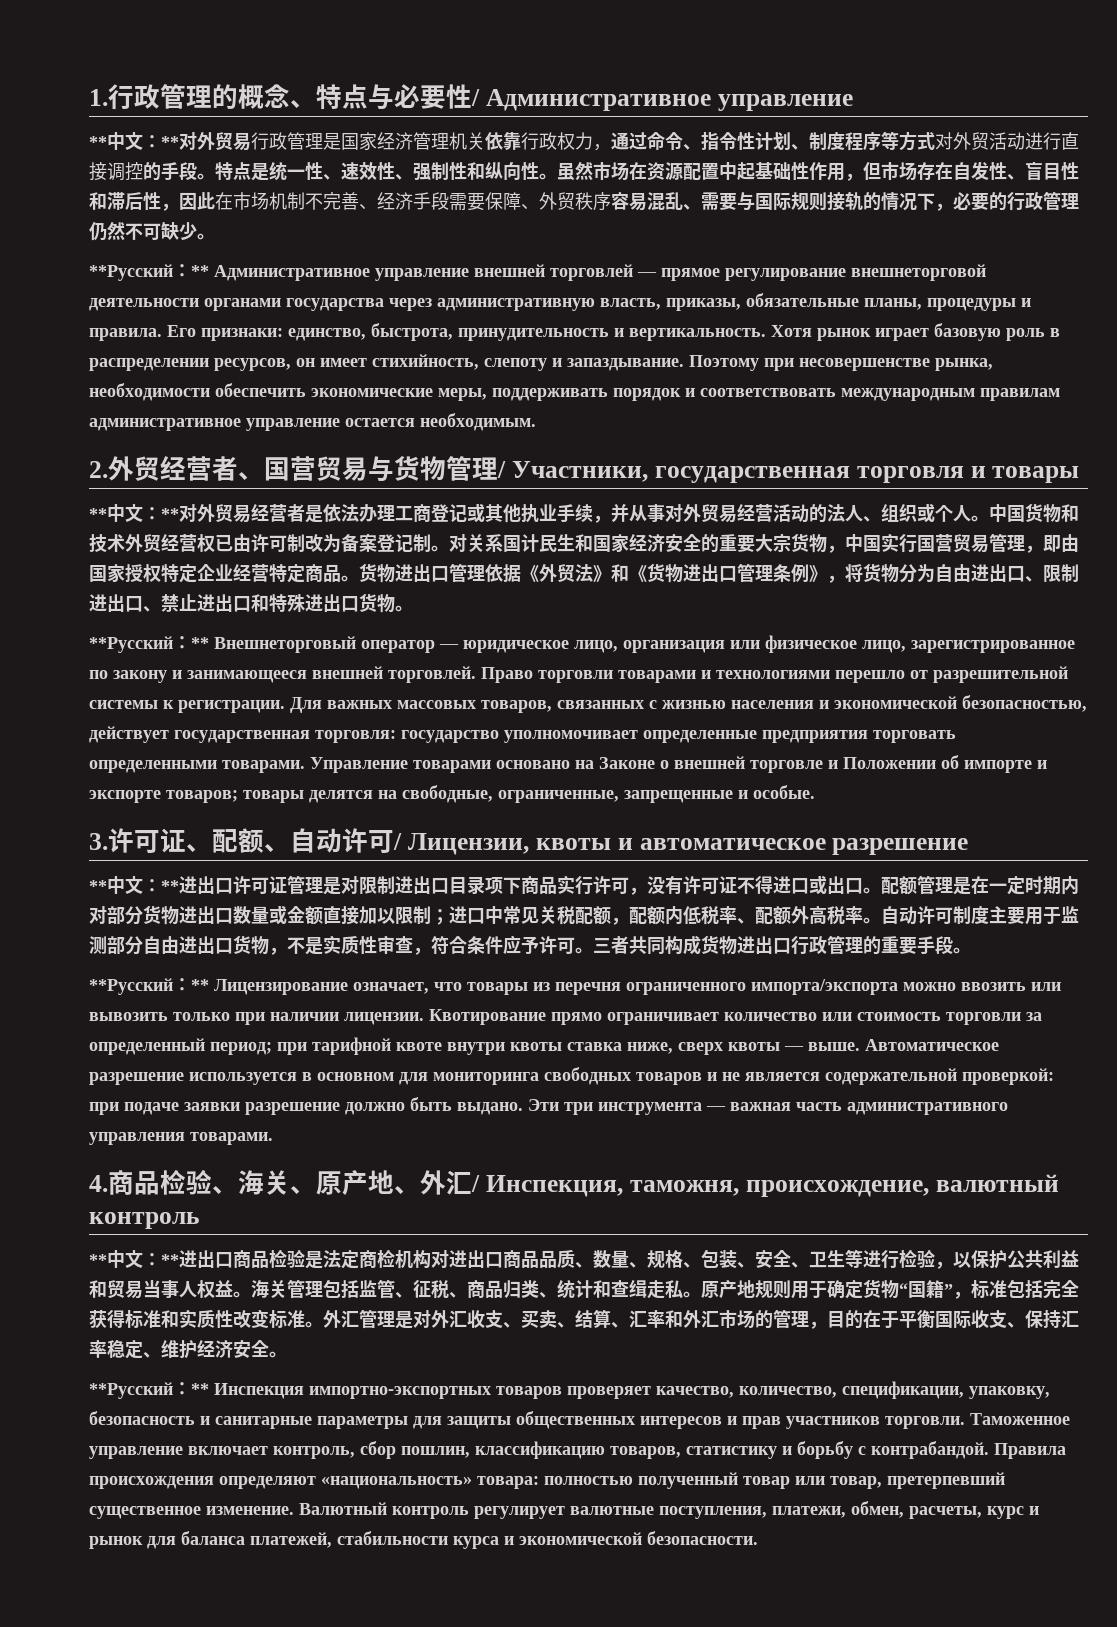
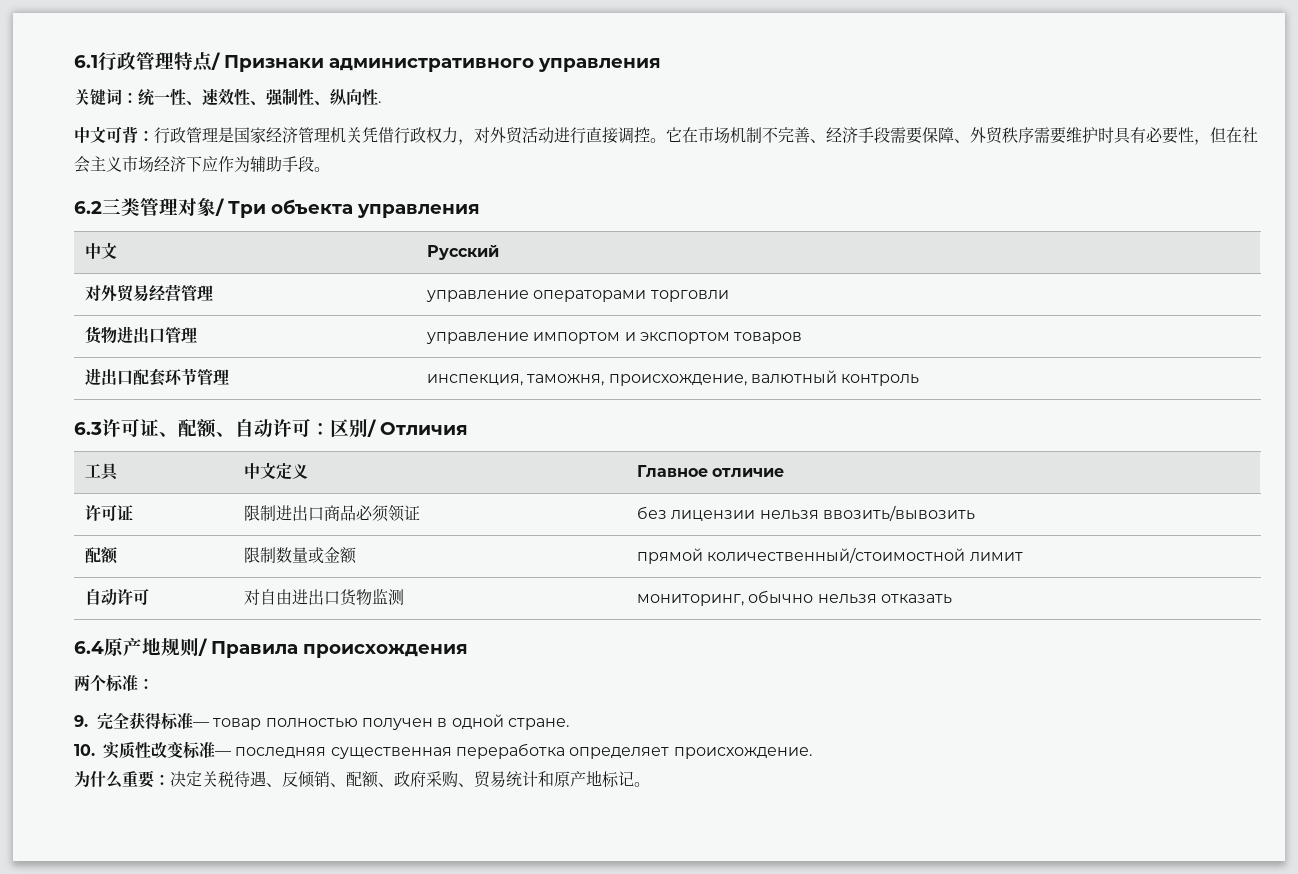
[89,84,853,111] [89,132,251,151] 1.行政管理的概念、特点与必要性/ Административное управление // **中文：**对外贸易 -> [74,52,661,72] [74,88,381,106] [74,126,154,144] 6.1行政管理特点/ Признаки административного управления // 关键词：统一性、速效性、强制性、纵向性. // 中文可背：
[485,132,521,151] 依靠 -> [362,127,394,143] 凭借
[611,131,935,151] 通过命令、指令性计划、制度程序等方式 -> (474, 142) none
[143,161,1079,181] [89,191,215,211] 的手段。特点是统一性、速效性、强制性和纵向性。虽然市场在资源配置中起基础性作用，但市场存在自发性、盲目性和滞后性，因此 -> [650,127,682,143] 。它
[611,191,1079,211] [89,221,215,241] [89,264,986,281] [89,293,1031,311] [89,323,1060,341] [89,354,993,371] [89,383,1060,401] [89,413,536,431] [89,456,1080,483] [89,503,1079,523] [89,533,1079,553] [89,563,1079,583] [89,593,413,613] [89,635,1075,653] [89,666,1068,683] [89,695,1087,713] [89,726,956,743] [89,755,1047,773] [89,785,815,803] [89,833,108,850] 容易混乱、需要与国际规则接轨的情况下，必要的行政管理仍然不可缺少。 // **Русский：** Административное управление внешней торговлей — прямое регулирование внешнеторговой деятельности органами государства через административную власть, приказы, обязательные планы, процедуры и правила. Его признаки: единство, быстрота, принудительность и вертикальность. Хотя рынок играет базовую роль в распределении ресурсов, он имеет стихийность, слепоту и запаздывание. Поэтому при несовершенстве рынка, необходимости обеспечить экономические меры, поддерживать порядок и соответствовать международным правилам административное управление остается необходимым. // 2.外贸经营者、国营贸易与货物管理/ Участники, государственная торговля и товары // **中文：**对外贸易经营者是依法办理工商登记或其他执业手续，并从事对外贸易经营活动的法人、组织或个人。中国货物和技术外贸经营权已由许可制改为备案登记制。对关系国计民生和国家经济安全的重要大宗货物，中国实行国营贸易管理，即由国家授权特定企业经营特定商品。货物进出口管理依据《外贸法》和《货物进出口管理条例》，将货物分为自由进出口、限制进出口、禁止进出口和特殊进出口货物。 // **Русский：** Внешнеторговый оператор — юридическое лицо, организация или физическое лицо, зарегистрированное по закону и занимающееся внешней торговлей. Право торговли товарами и технологиями перешло от разрешительной системы к регистрации. Для важных массовых товаров, связанных с жизнью населения и экономической безопасностью, действует государственная торговля: государство уполномочивает определенные предприятия торговать определенными товарами. Управление товарами основано на Законе о внешней торговле и Положении об импорте и экспорте товаров; товары делятся на свободные, ограниченные, запрещенные и особые. // 3. -> [1034,127,1258,145] [74,156,330,173] [74,198,480,218] [84,242,117,260] [426,245,499,260] [84,284,213,302] [425,290,729,302] [84,326,197,344] [425,332,803,344] [84,368,229,386] [426,370,920,386] [74,422,102,435] 需要维护时具有必要性，但在社会主义市场经济下应作为辅助手段。 // 6.2三类管理对象/ Три объекта управления // 中文 | Русский // 对外贸易经营管理 | управление операторами торговли // 货物进出口管理 | управление импортом и экспортом товаров // 进出口配套环节管理 | инспекция, таможня, происхождение, валютный контроль // 6.3
[393,833,969,855] [89,875,1079,895] [89,905,1079,925] [89,935,971,955] [89,978,1061,995] [89,1009,1042,1025] [89,1037,999,1055] [89,1067,1054,1085] [89,1097,1008,1115] [89,1132,273,1145] [89,1170,1059,1197] [89,1212,199,1229] [89,1249,1079,1269] [89,1279,1079,1299] [89,1309,1079,1329] [89,1339,287,1359] [89,1381,1050,1399] [89,1411,1070,1429] [89,1441,1066,1459] [89,1472,1005,1489] [89,1501,1039,1519] [89,1531,758,1549] / Лицензии, квоты и автоматическое разрешение // **中文：**进出口许可证管理是对限制进出口目录项下商品实行许可，没有许可证不得进口或出口。配额管理是在一定时期内对部分货物进出口数量或金额直接加以限制；进口中常见关税配额，配额内低税率、配额外高税率。自动许可制度主要用于监测部分自由进出口货物，不是实质性审查，符合条件应予许可。三者共同构成货物进出口行政管理的重要手段。 // **Русский：** Лицензирование означает, что товары из перечня ограниченного импорта/экспорта можно ввозить или вывозить только при наличии лицензии. Квотирование прямо ограничивает количество или стоимость торговли за определенный период; при тарифной квоте внутри квоты ставка ниже, сверх квоты — выше. Автоматическое разрешение используется в основном для мониторинга свободных товаров и не является содержательной проверкой: при подаче заявки разрешение должно быть выдано. Эти три инструмента — важная часть административного управления товарами. // 4.商品检验、海关、原产地、外汇/ Инспекция, таможня, происхождение, валютный контроль // **中文：**进出口商品检验是法定商检机构对进出口商品品质、数量、规格、包装、安全、卫生等进行检验，以保护公共利益和贸易当事人权益。海关管理包括监管、征税、商品归类、统计和查缉走私。原产地规则用于确定货物“国籍”，标准包括完全获得标准和实质性改变标准。外汇管理是对外汇收支、买卖、结算、汇率和外汇市场的管理，目的在于平衡国际收支、保持汇率稳定、维护经济安全。 // **Русский：** Инспекция импортно-экспортных товаров проверяет качество, количество, спецификации, упаковку, безопасность и санитарные параметры для защиты общественных интересов и прав участников торговли. Таможенное управление включает контроль, сбор пошлин, классификацию товаров, статистику и борьбу с контрабандой. Правила происхождения определяют «национальность» товара: полностью полученный товар или товар, претерпевший существенное изменение. Валютный контроль регулирует валютные поступления, платежи, обмен, расчеты, курс и рынок для баланса платежей, стабильности курса и экономической безопасности. -> [311,419,468,438] [84,463,119,481] [243,462,308,480] [636,465,785,477] [84,505,133,521] [243,505,420,522] [636,505,975,522] [84,547,118,564] [243,547,357,564] [636,547,1023,564] [84,588,149,606] [243,588,404,606] [636,590,952,606] [74,638,468,658] [74,674,154,691] [74,712,569,730] [74,741,812,759] [74,770,650,788] ：区别/ Отличия // 工具 | 中文定义 | Главное отличие // 许可证 | 限制进出口商品必须领证 | без лицензии нельзя ввозить/вывозить // 配额 | 限制数量或金额 | прямой количественный/стоимостной лимит // 自动许可 | 对自由进出口货物监测 | мониторинг, обычно нельзя отказать // 6.4原产地规则/ Правила происхождения // 两个标准： // 9.完全获得标准— товар полностью получен в одной стране. // 10.实质性改变标准— последняя существенная переработка определяет происхождение. // 为什么重要：决定关税待遇、反倾销、配额、政府采购、贸易统计和原产地标记。

